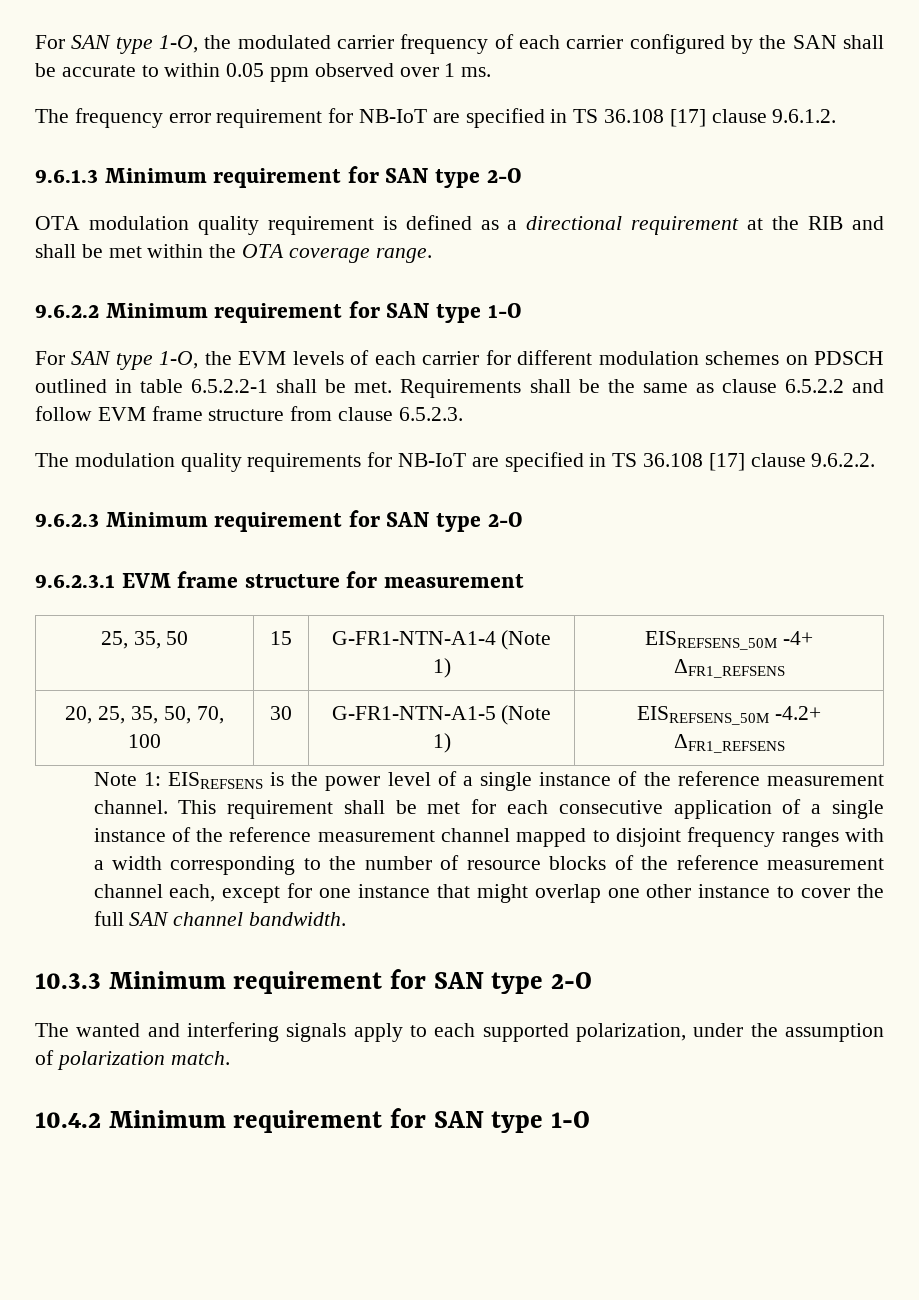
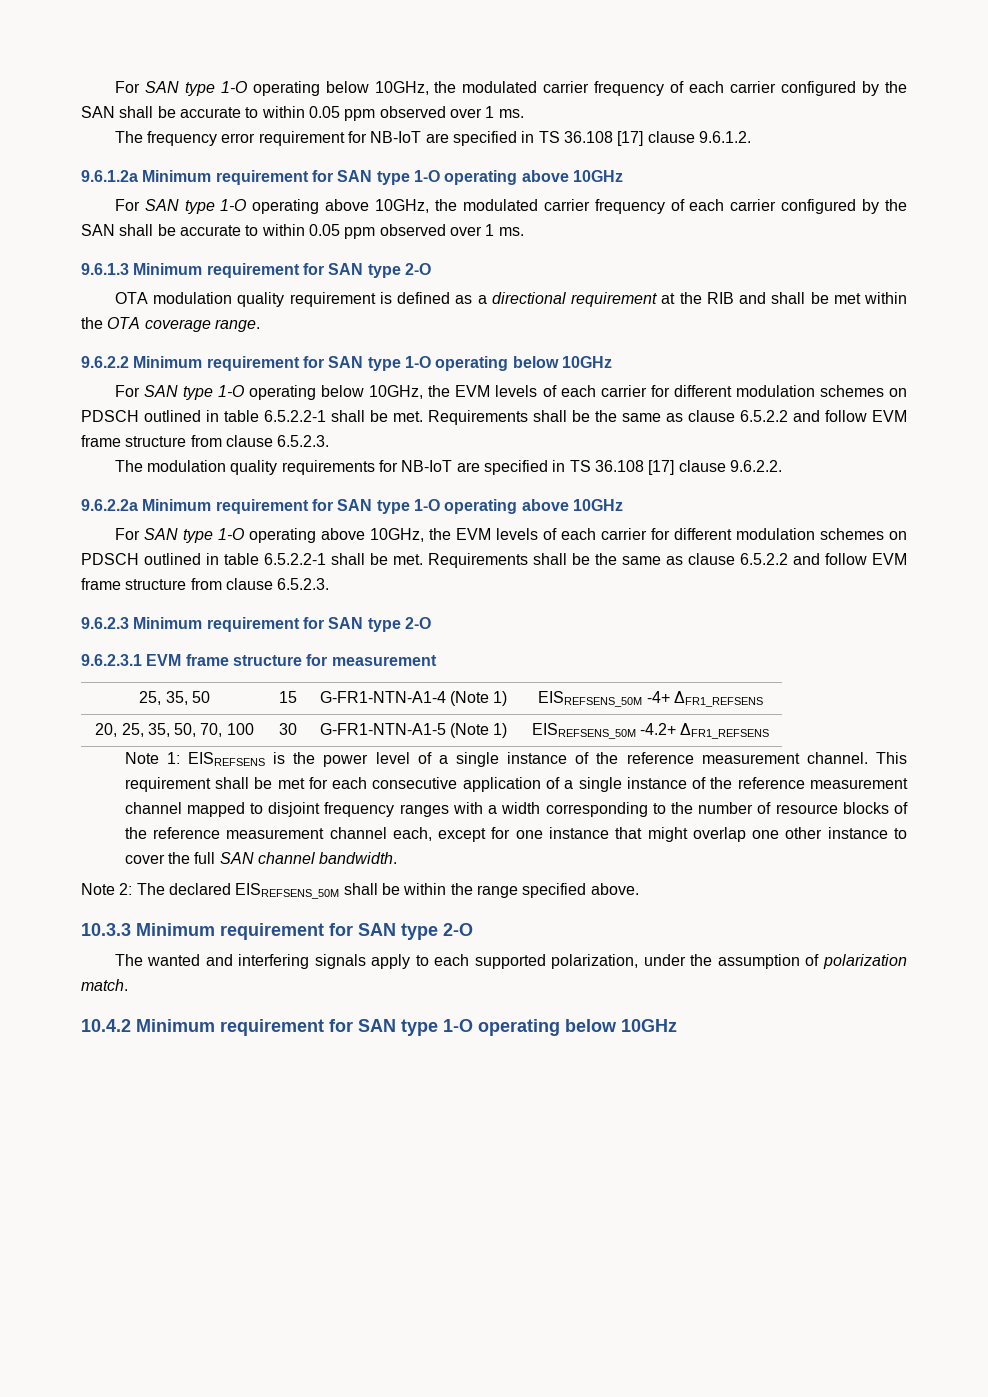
[35,35,198,54] For SAN type 1-O, -> [114,81,429,96] For SAN type 1-O operating below 10GHz,
(837, 116) none -> [81,170,623,185] [114,199,907,214] [81,224,524,239] // 9.6.1.2a Minimum requirement for SAN type 1-O operating above 10GHz // For SAN type 1-O operating above 10GHz, the modulated carrier frequency of each carrier configured by the SAN shall be accurate to within 0.05 ppm observed over 1 ms.
[35,351,199,370] // For SAN type 1-O, -> [435,356,612,371] [114,385,424,400] operating below 10GHz // For SAN type 1-O operating below 10GHz,
(876, 460) none -> [81,499,623,514] [114,528,907,543] [81,553,907,568] [81,578,330,590] // 9.6.2.2a Minimum requirement for SAN type 1-O operating above 10GHz // For SAN type 1-O operating above 10GHz, the EVM levels of each carrier for different modulation schemes on PDSCH outlined in table 6.5.2.2-1 shall be met. Requirements shall be the same as clause 6.5.2.2 and follow EVM frame structure from clause 6.5.2.3.
(346, 919) none -> [81,883,639,899] // Note 2: The declared EISREFSENS_50M shall be within the range specified above.
(591, 1119) none -> [478,1019,677,1036] operating below 10GHz

